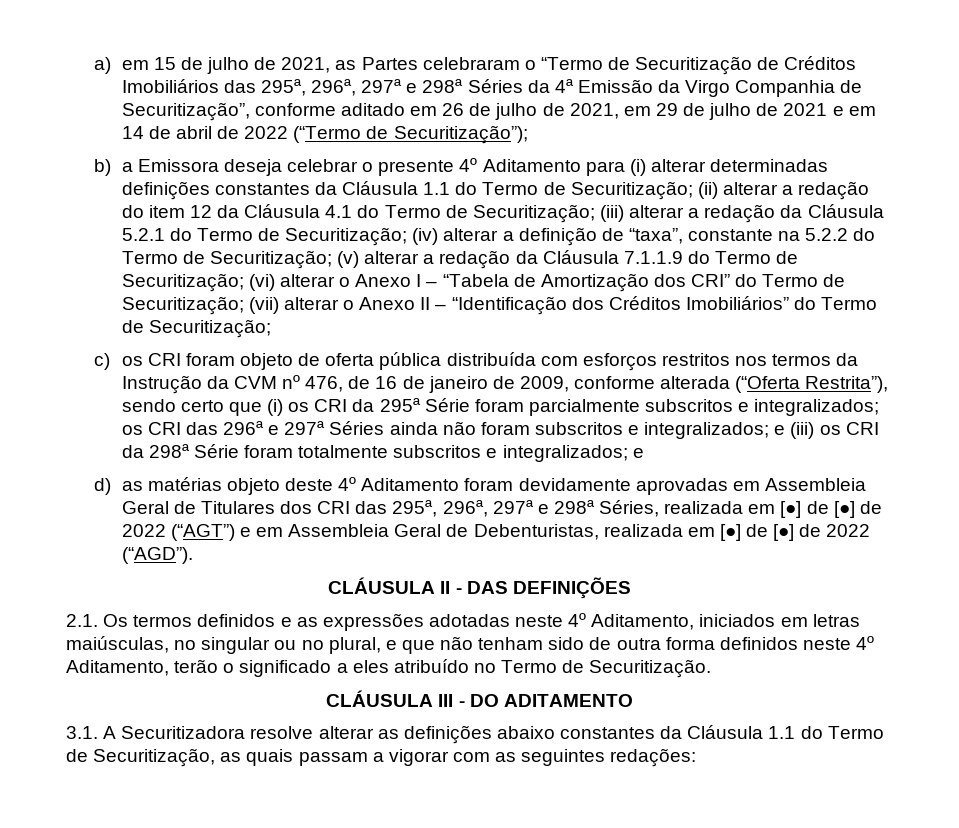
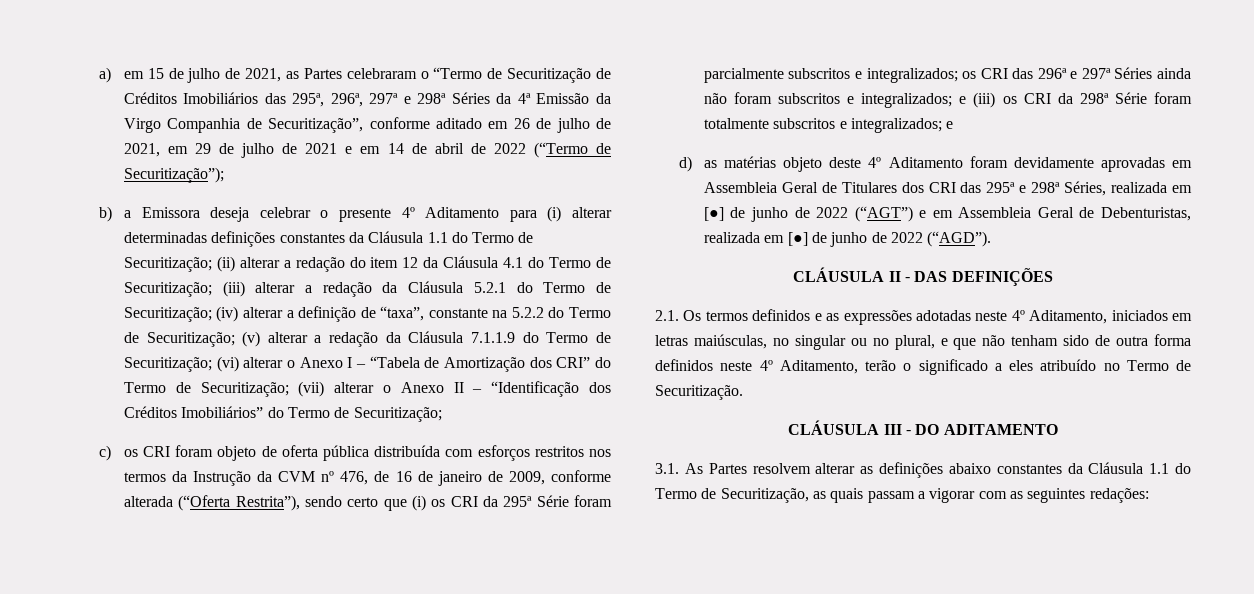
[392,500,534,517] 295ª, 296ª, 297ª -> [986,182,1016,193] 295ª
[833,501,855,518] [●] -> [751,207,789,222] junho
[773,524,795,541] [●] -> [830,232,868,247] junho
[103,726,314,739] A Securitizadora resolve -> [684,463,811,474] As Partes resolvem

